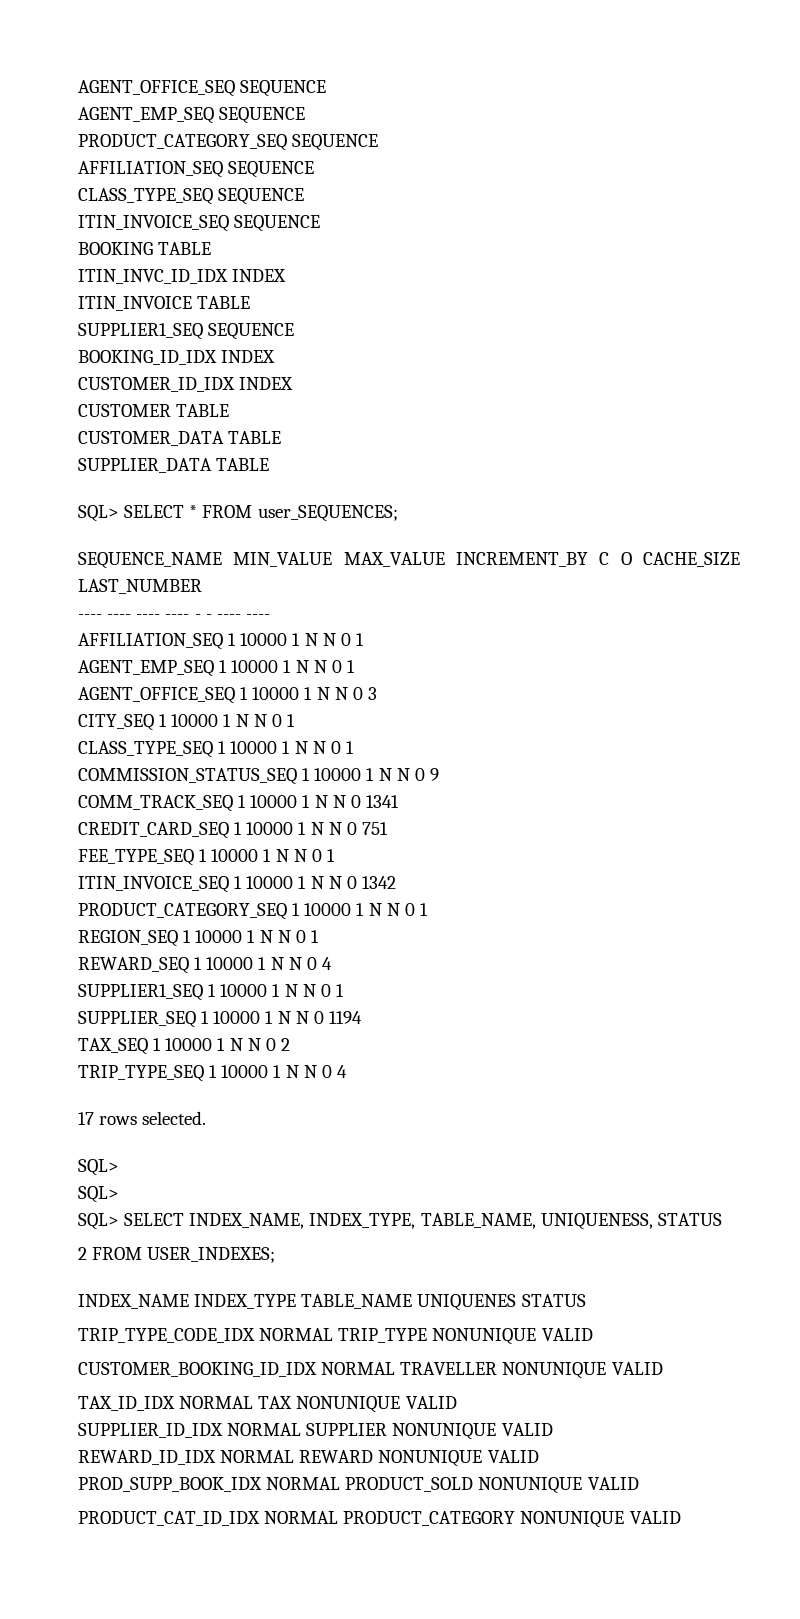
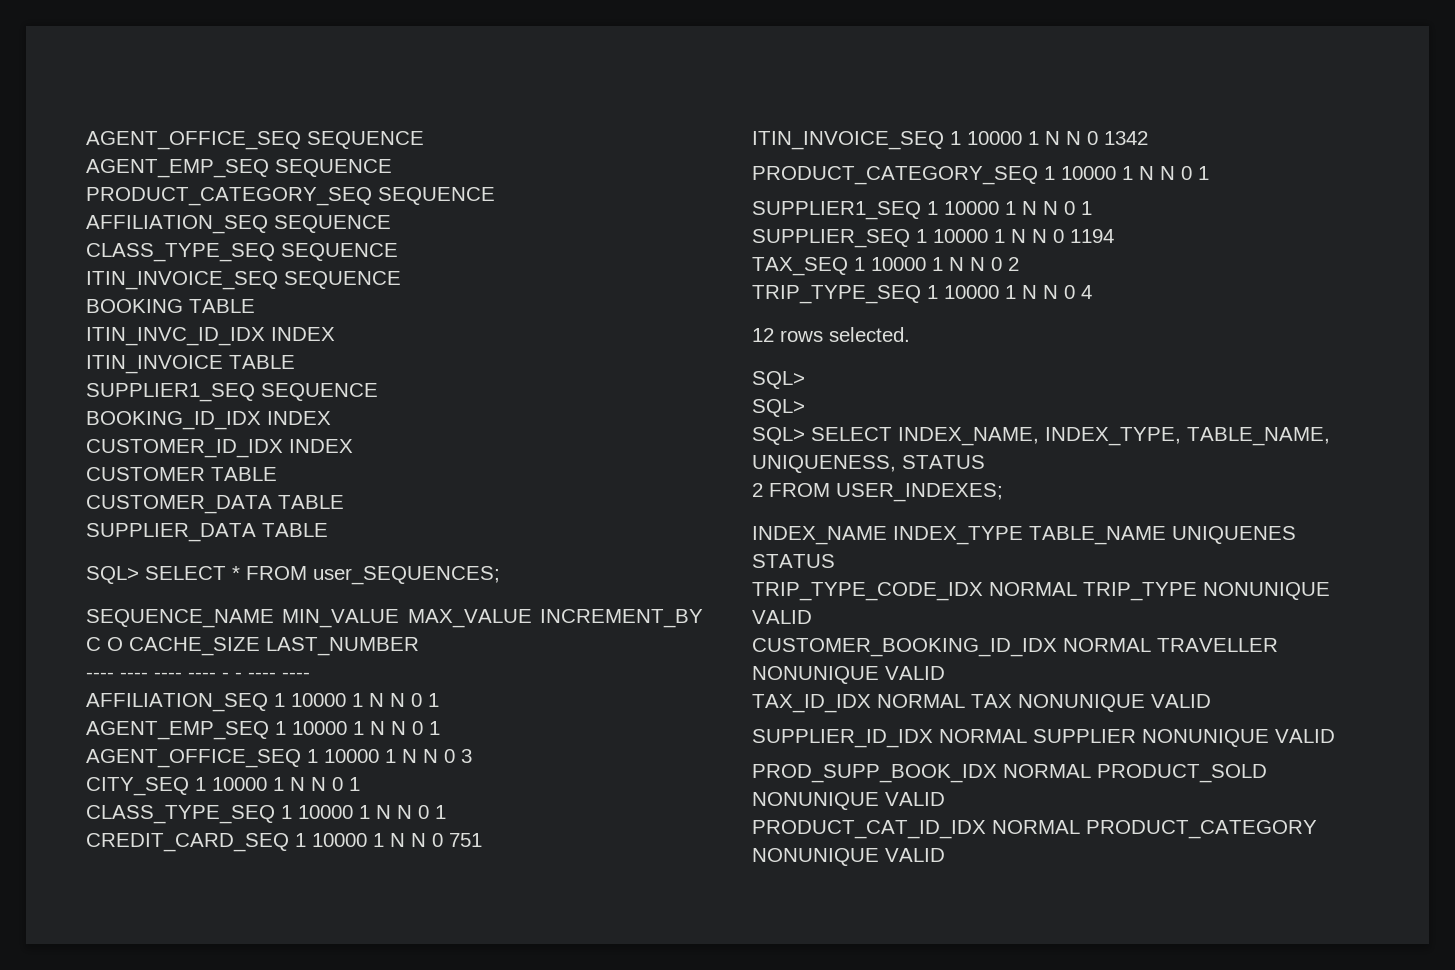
[78,768,439,785] [78,795,399,812] // COMMISSION_STATUS_SEQ 1 10000 1 N N 0 9 // COMM_TRACK_SEQ 1 10000 1 N N 0 1341 -> (446, 812) none
[78,849,335,866] // FEE_TYPE_SEQ 1 10000 1 N N 0 1 -> (482, 840) none
[78,930,319,947] [78,957,332,974] // REGION_SEQ 1 10000 1 N N 0 1 // REWARD_SEQ 1 10000 1 N N 0 4 -> (1209, 173) none
[78,1112,94,1125] 17 -> [752,328,774,342] 12
[78,1450,539,1467] // REWARD_ID_IDX NORMAL REWARD NONUNIQUE VALID -> (1335, 736) none

